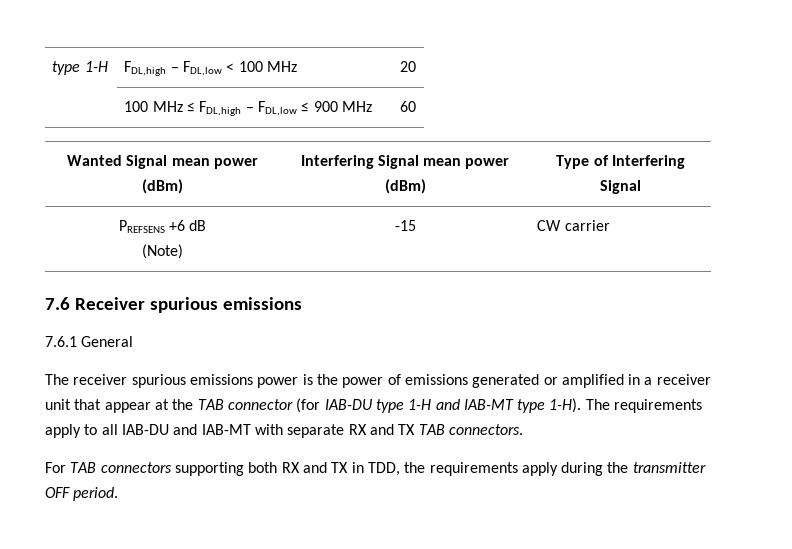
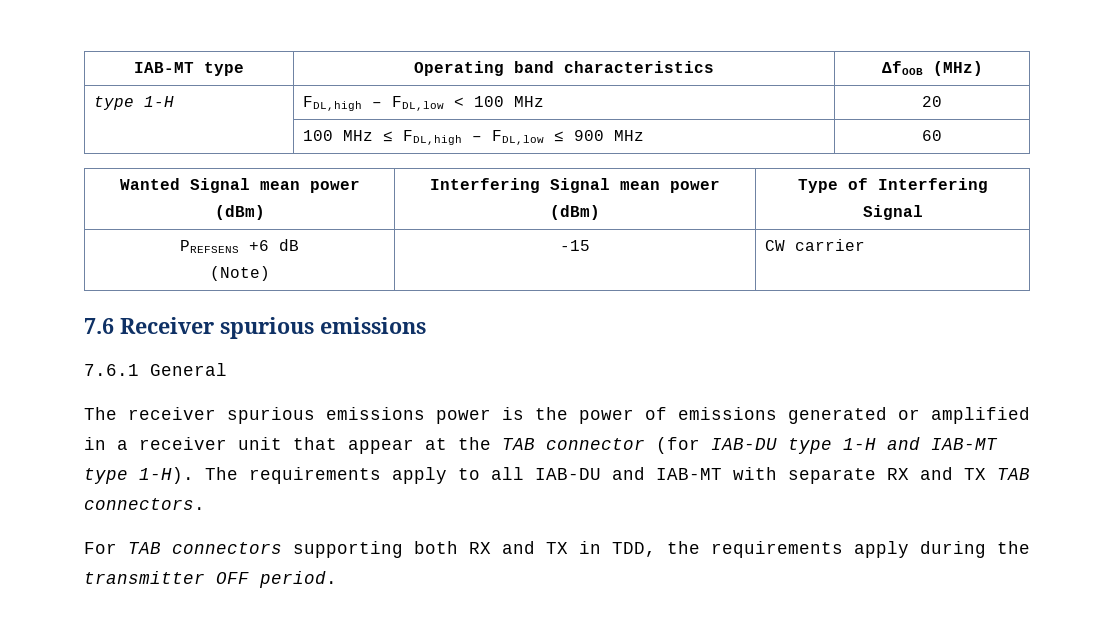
(52, 68) none -> [134,62,244,76] [414,61,714,76] [881,61,983,76] IAB-MT type | Operating band characteristics | ΔfOOB (MHz) //

